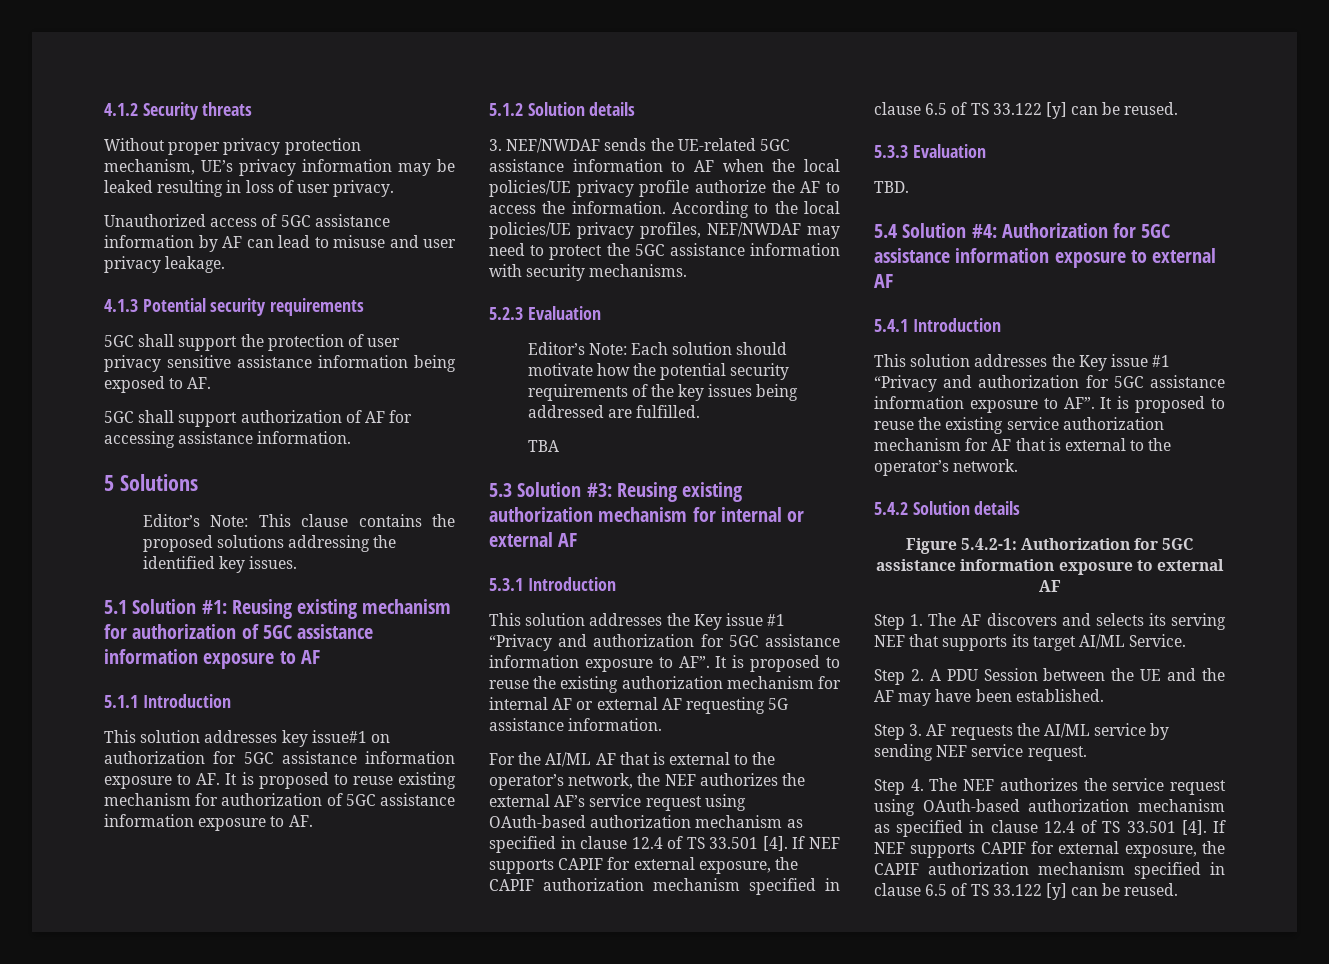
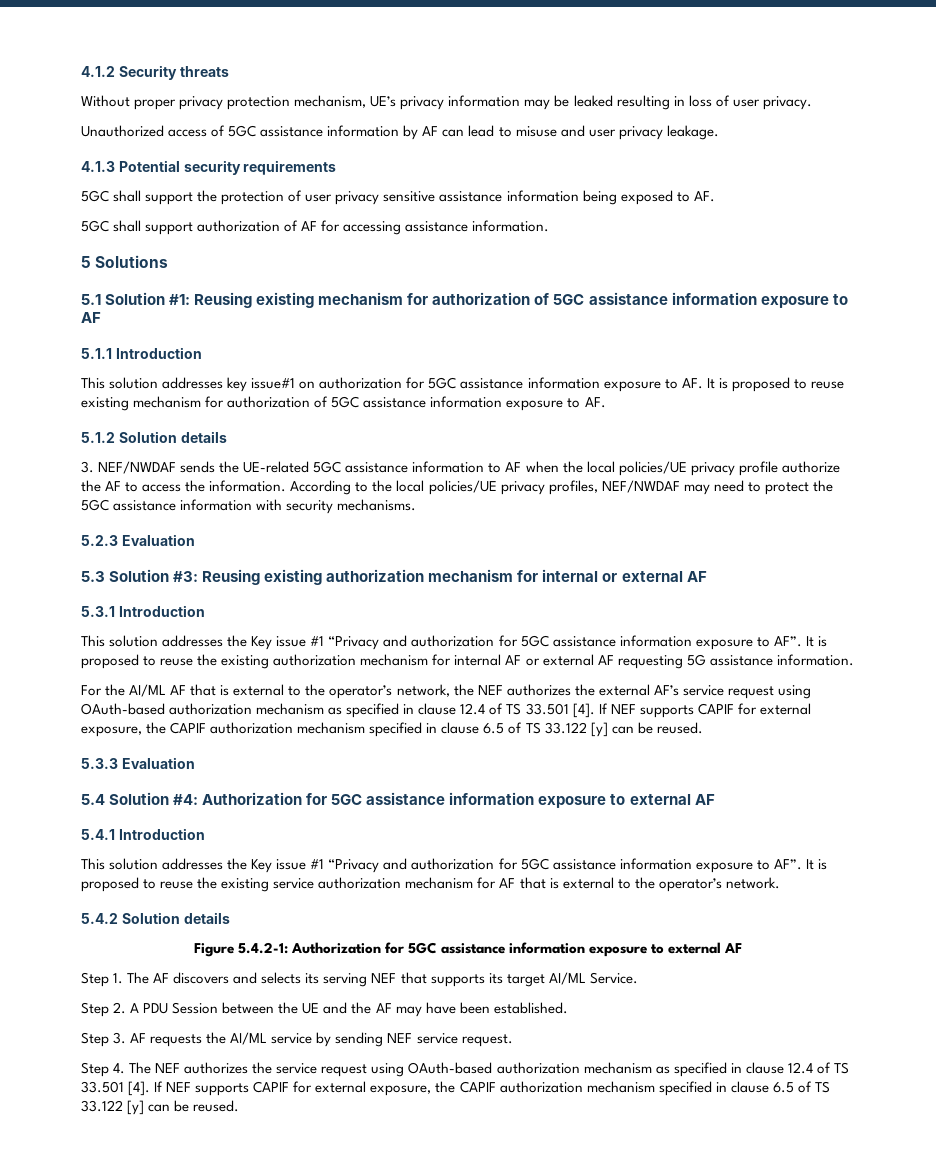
[142,514,455,527] [142,535,397,552] [142,556,297,573] // Editor’s Note: This clause contains the proposed solutions addressing the identified key issues. -> (169, 261) none
[527,342,788,355] [527,363,790,380] [527,384,799,401] [527,405,700,418] [527,440,559,452] // Editor’s Note: Each solution should motivate how the potential security requirements of the key issues being addressed are fulfilled. // TBA -> (195, 540) none
[874,181,909,193] // TBD. -> (195, 763) none

